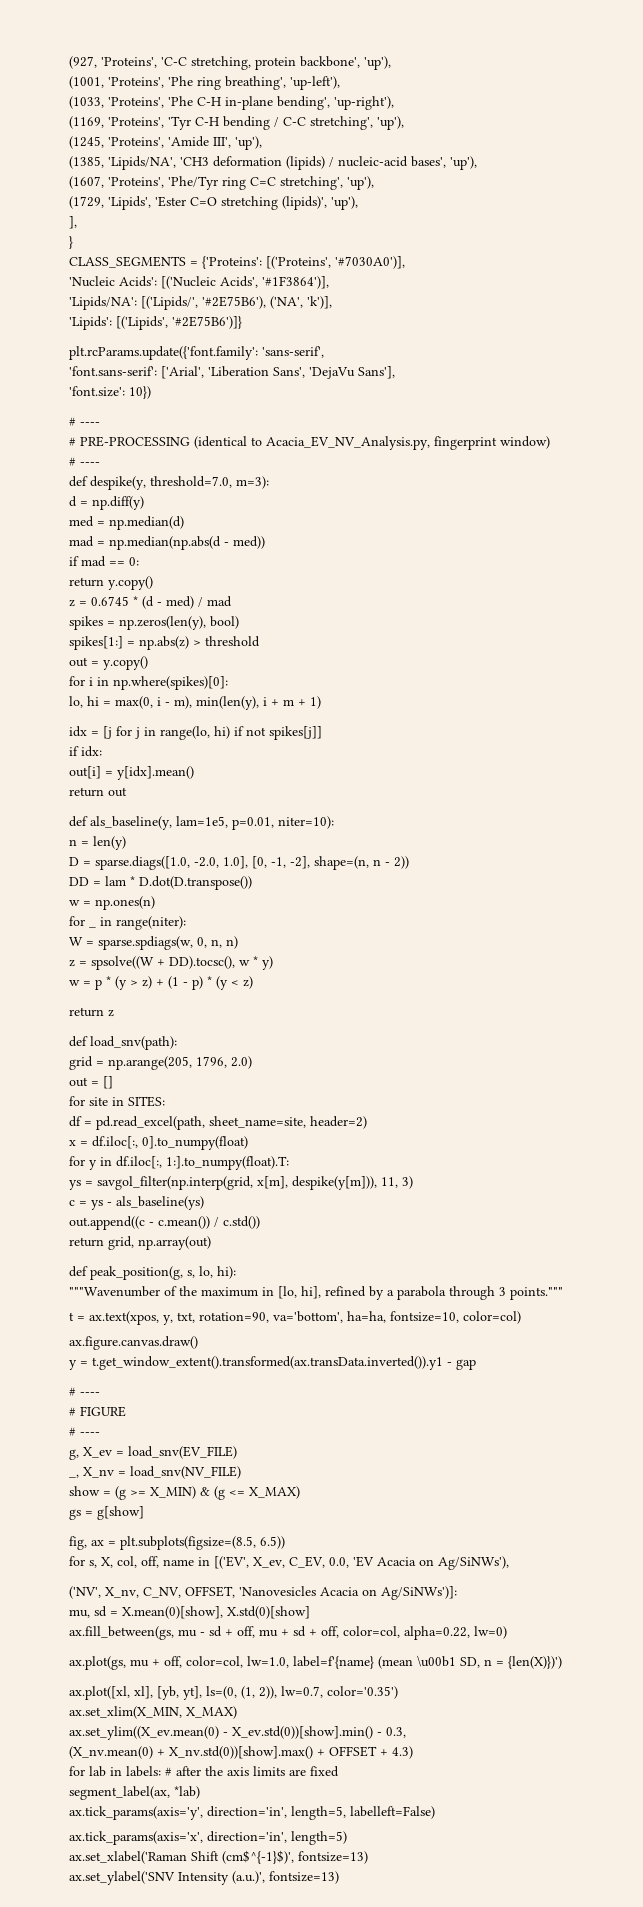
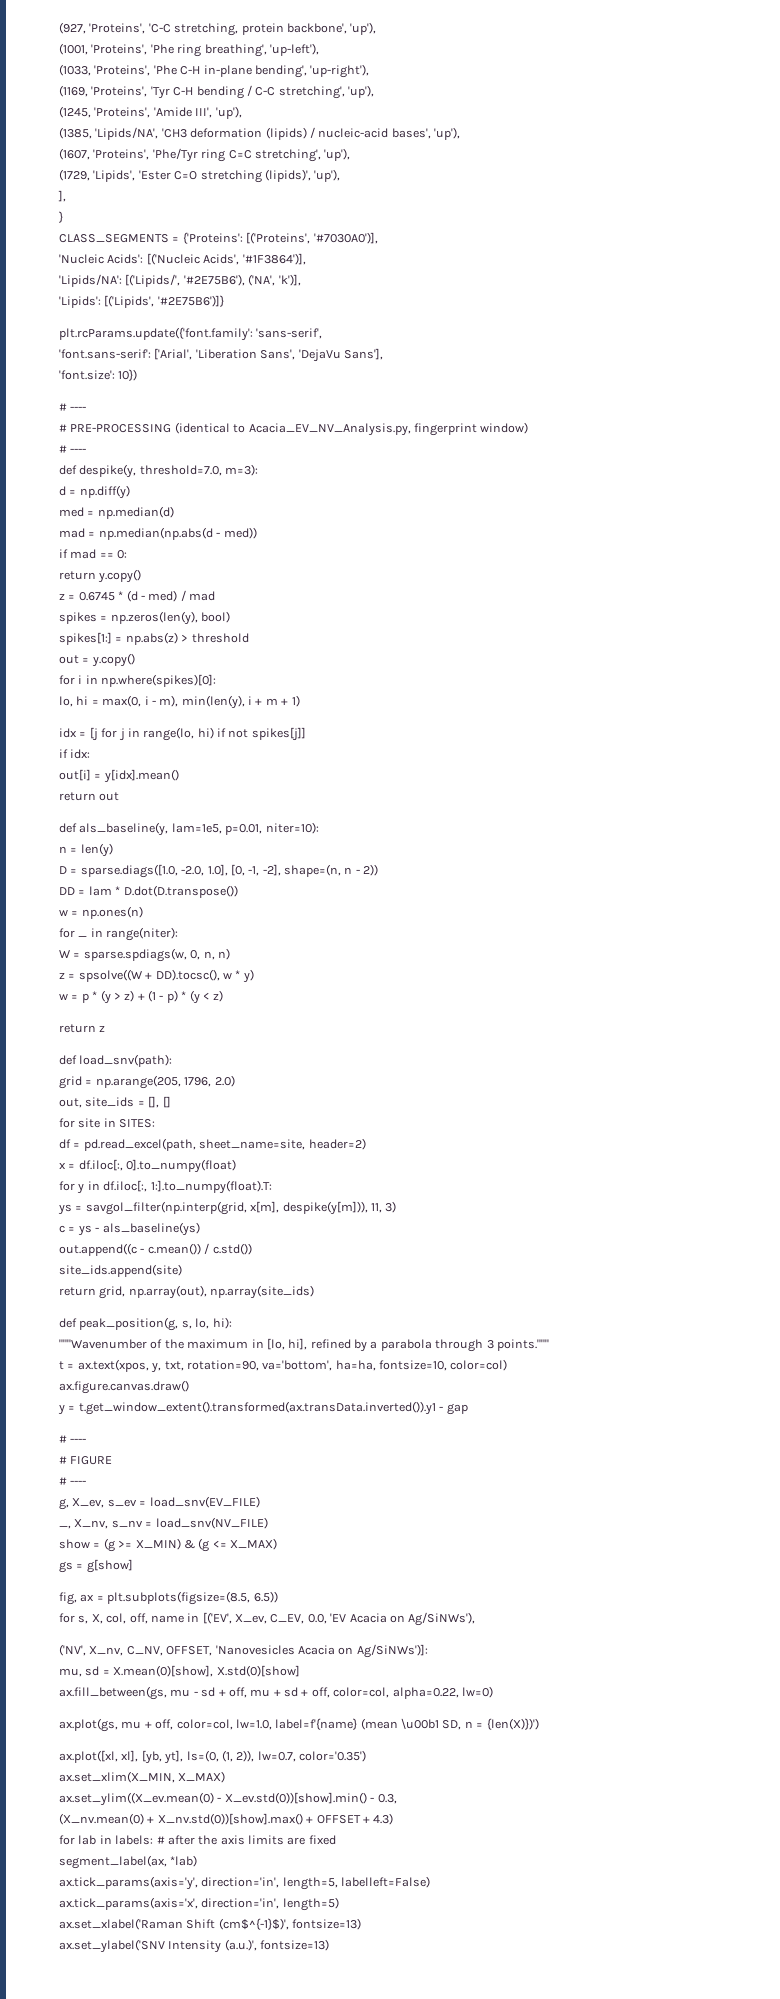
[69,1077,99,1087] out = -> [59,1096,160,1108] out, site_ids = [],
(260, 1222) none -> [59,1264,182,1277] // site_ids.append(site)
[138,1236,211,1250] np.array(out) -> [128,1285,315,1299] np.array(out), np.array(site_ids)
[83,1447,112,1458] X_ev -> [72,1498,137,1508] X_ev, s_ev
[83,1467,114,1478] X_nv -> [74,1519,143,1529] X_nv, s_nv

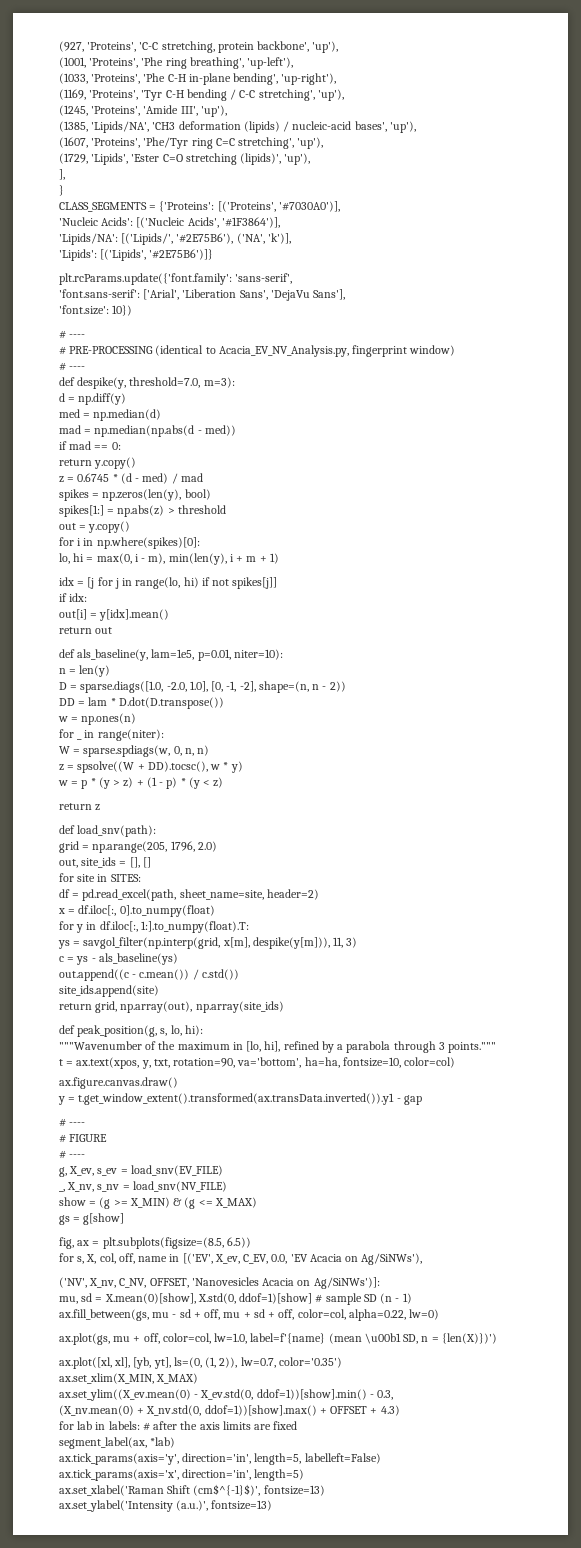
[216,1665,300,1677] X.std(0)[show] -> [197,1293,412,1305] X.std(0, ddof=1)[show] # sample SD (n - 1)
[224,1792,367,1804] X_ev.std(0))[show].min() -> [200,1389,367,1400] X_ev.std(0, ddof=1))[show].min()
[157,1813,303,1825] X_nv.std(0))[show].max() -> [146,1405,317,1416] X_nv.std(0, ddof=1))[show].max()
[59,1939,222,1953] ax.set_ylabel('SNV Intensity -> [59,1500,173,1512] ax.set_ylabel('Intensity

